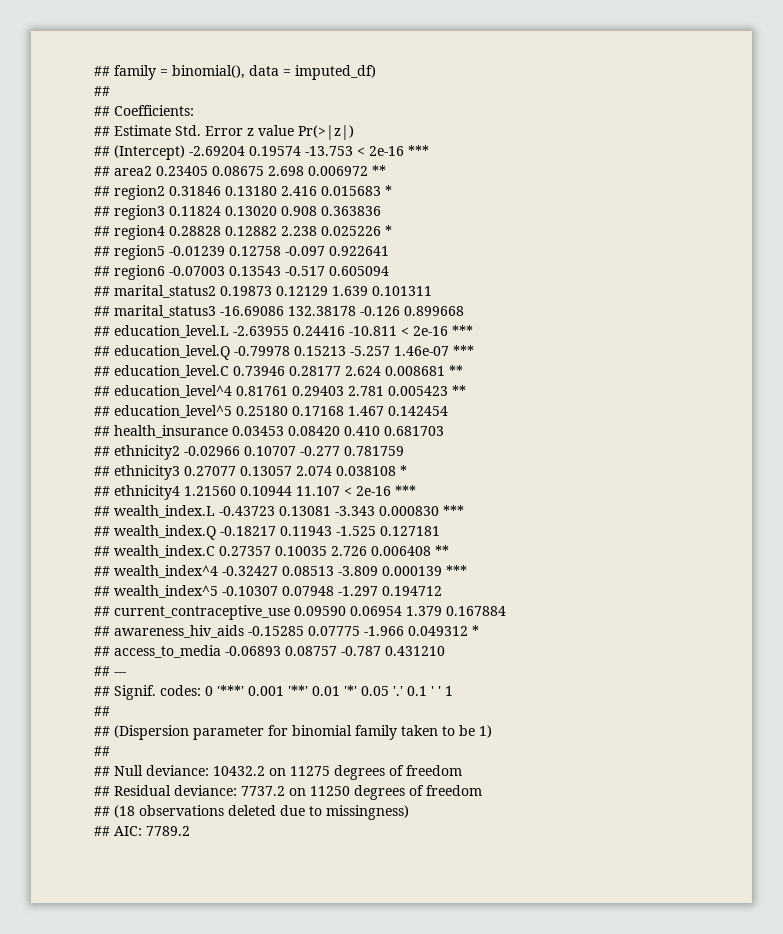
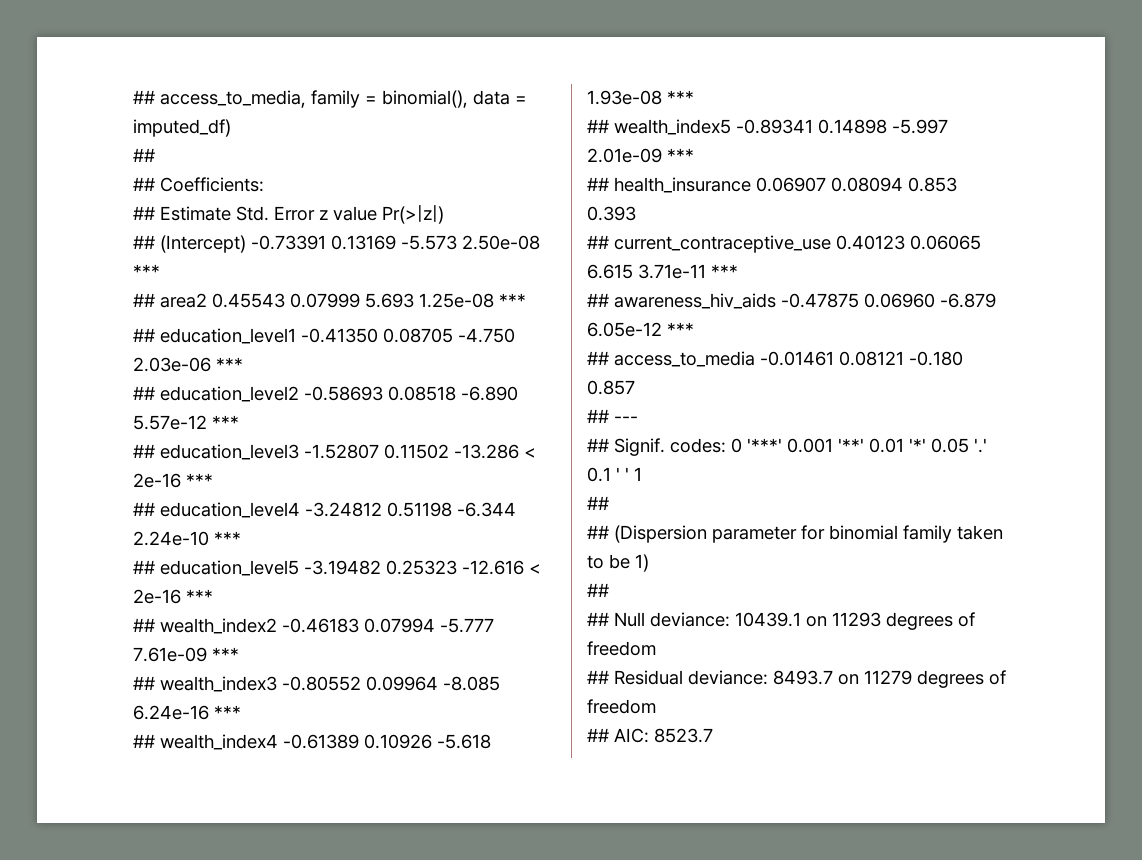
[94,66,110,76] ## -> [133,90,306,108] ## access_to_media,
[189,145,429,156] [94,165,386,176] [94,185,392,200] [94,205,381,220] [94,225,392,240] [94,245,389,260] [94,265,389,280] [94,285,432,298] [94,305,464,318] [94,325,473,338] [94,345,474,360] [94,365,463,378] [94,385,466,398] [94,405,448,418] [94,425,444,438] [94,445,404,460] [94,465,407,480] [94,485,416,500] [94,505,464,518] [94,525,440,540] [94,545,449,558] [94,565,467,578] [94,585,442,598] [94,605,506,620] [94,625,479,638] [94,645,445,658] -2.69204 0.19574 -13.753 < 2e-16 *** // ## area2 0.23405 0.08675 2.698 0.006972 ** // ## region2 0.31846 0.13180 2.416 0.015683 * // ## region3 0.11824 0.13020 0.908 0.363836 // ## region4 0.28828 0.12882 2.238 0.025226 * // ## region5 -0.01239 0.12758 -0.097 0.922641 // ## region6 -0.07003 0.13543 -0.517 0.605094 // ## marital_status2 0.19873 0.12129 1.639 0.101311 // ## marital_status3 -16.69086 132.38178 -0.126 0.899668 // ## education_level.L -2.63955 0.24416 -10.811 < 2e-16 *** // ## education_level.Q -0.79978 0.15213 -5.257 1.46e-07 *** // ## education_level.C 0.73946 0.28177 2.624 0.008681 ** // ## education_level^4 0.81761 0.29403 2.781 0.005423 ** // ## education_level^5 0.25180 0.17168 1.467 0.142454 // ## health_insurance 0.03453 0.08420 0.410 0.681703 // ## ethnicity2 -0.02966 0.10707 -0.277 0.781759 // ## ethnicity3 0.27077 0.13057 2.074 0.038108 * // ## ethnicity4 1.21560 0.10944 11.107 < 2e-16 *** // ## wealth_index.L -0.43723 0.13081 -3.343 0.000830 *** // ## wealth_index.Q -0.18217 0.11943 -1.525 0.127181 // ## wealth_index.C 0.27357 0.10035 2.726 0.006408 ** // ## wealth_index^4 -0.32427 0.08513 -3.809 0.000139 *** // ## wealth_index^5 -0.10307 0.07948 -1.297 0.194712 // ## current_contraceptive_use 0.09590 0.06954 1.379 0.167884 // ## awareness_hiv_aids -0.15285 0.07775 -1.966 0.049312 * // ## access_to_media -0.06893 0.08757 -0.787 0.431210 -> [251,235,540,250] [133,264,160,278] [133,293,526,308] [133,328,515,344] [133,357,243,372] [133,386,518,402] [133,415,239,430] [133,444,536,460] [133,473,213,488] [133,502,516,518] [133,531,241,546] [133,560,541,576] [133,589,213,604] [133,618,494,634] [133,647,239,662] [133,676,500,692] [133,705,241,720] [133,734,491,750] [587,90,694,105] [587,119,948,135] [587,148,694,163] [587,177,957,193] [587,206,636,221] [587,235,981,253] [587,264,738,279] [587,293,996,309] [587,322,694,337] [587,351,963,367] [587,380,635,395] -0.73391 0.13169 -5.573 2.50e-08 *** // ## area2 0.45543 0.07999 5.693 1.25e-08 *** // ## education_level1 -0.41350 0.08705 -4.750 2.03e-06 *** // ## education_level2 -0.58693 0.08518 -6.890 5.57e-12 *** // ## education_level3 -1.52807 0.11502 -13.286 < 2e-16 *** // ## education_level4 -3.24812 0.51198 -6.344 2.24e-10 *** // ## education_level5 -3.19482 0.25323 -12.616 < 2e-16 *** // ## wealth_index2 -0.46183 0.07994 -5.777 7.61e-09 *** // ## wealth_index3 -0.80552 0.09964 -8.085 6.24e-16 *** // ## wealth_index4 -0.61389 0.10926 -5.618 1.93e-08 *** // ## wealth_index5 -0.89341 0.14898 -5.997 2.01e-09 *** // ## health_insurance 0.06907 0.08094 0.853 0.393 // ## current_contraceptive_use 0.40123 0.06065 6.615 3.71e-11 *** // ## awareness_hiv_aids -0.47875 0.06960 -6.879 6.05e-12 *** // ## access_to_media -0.01461 0.08121 -0.180 0.857
[213,766,330,776] 10432.2 on 11275 -> [735,612,881,627] 10439.1 on 11293
[241,785,482,800] [94,805,409,820] 7737.2 on 11250 degrees of freedom // ## (18 observations deleted due to missingness) -> [773,670,1006,688] [587,699,656,714] 8493.7 on 11279 degrees of freedom
[146,826,190,836] 7789.2 -> [654,728,713,743] 8523.7

